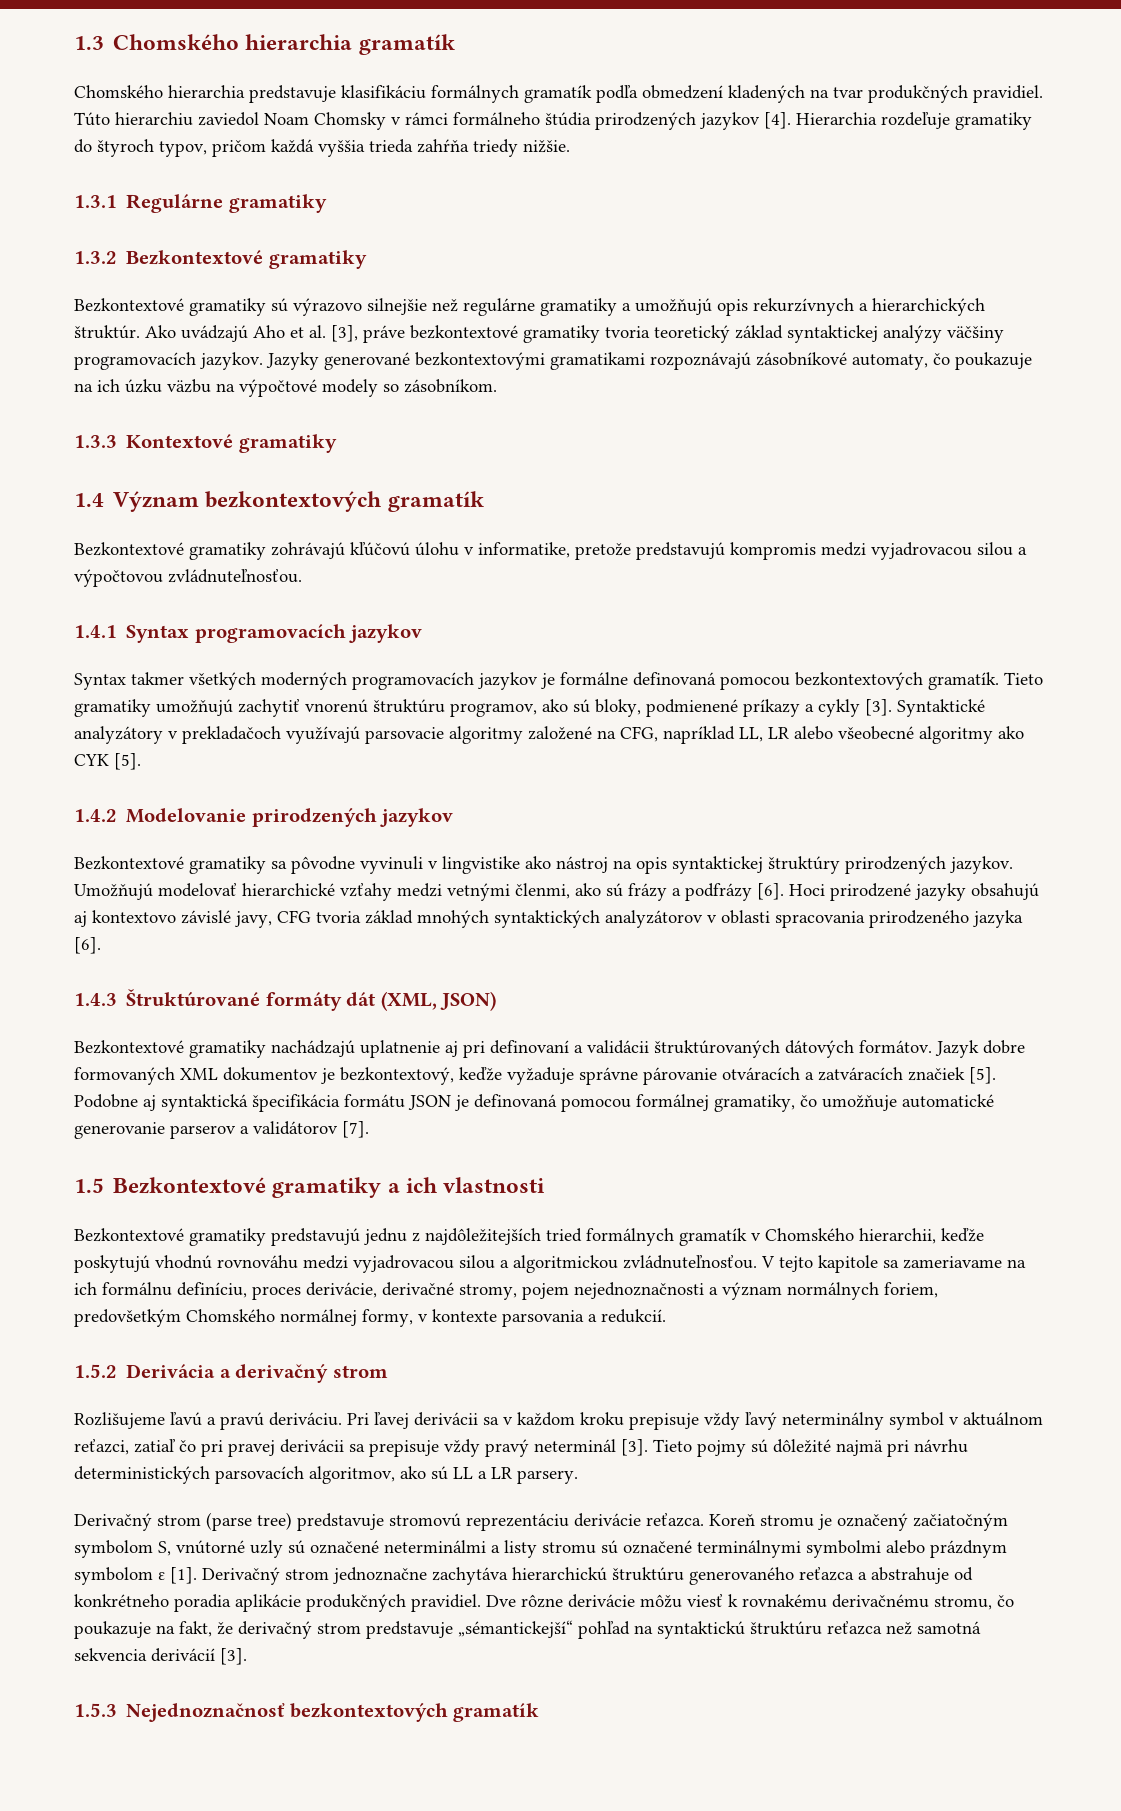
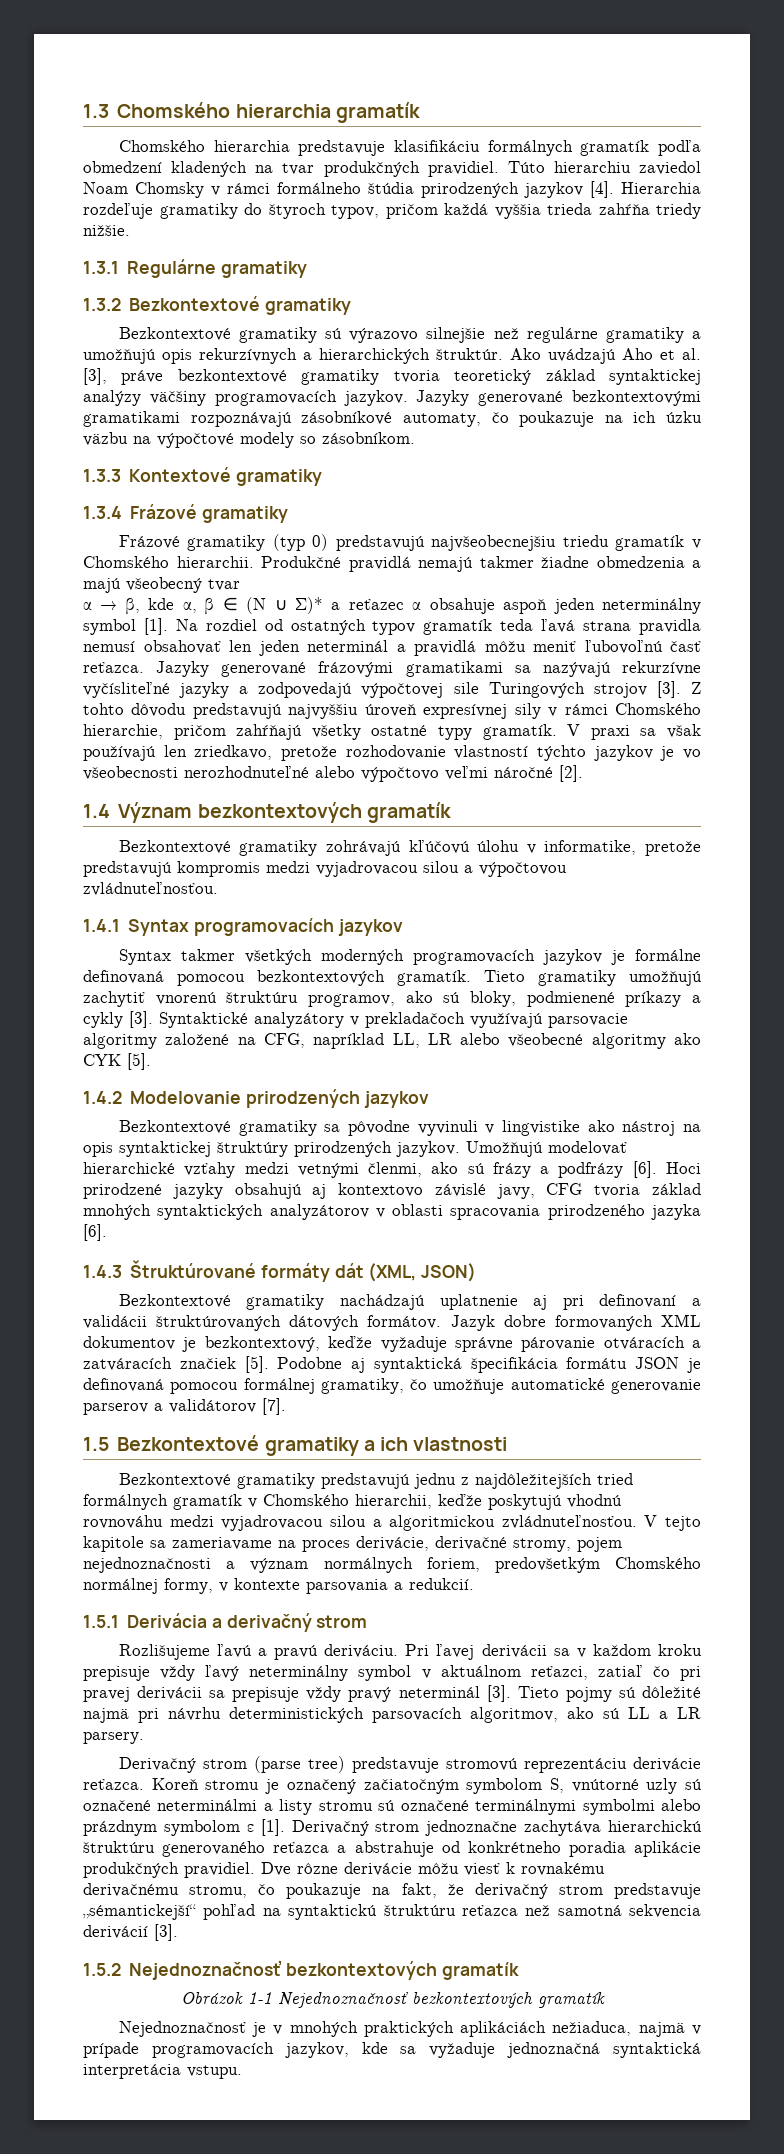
(337, 443) none -> [83,504,288,523] [118,534,701,551] [83,556,701,572] [83,577,240,593] [83,597,701,615] [83,618,702,635] [83,640,701,656] [83,661,701,677] [83,681,701,698] [83,703,702,719] [83,724,702,740] [83,745,701,761] [83,765,583,782] // 1.3.4 Frázové gramatiky // Frázové gramatiky (typ 0) predstavujú najvšeobecnejšiu triedu gramatík v Chomského hierarchii. Produkčné pravidlá nemajú takmer žiadne obmedzenia a majú všeobecný tvar // α → β, kde α, β ∈ (N ∪ Σ)* a reťazec α obsahuje aspoň jeden neterminálny symbol [1]. Na rozdiel od ostatných typov gramatík teda ľavá strana pravidla nemusí obsahovať len jeden neterminál a pravidlá môžu meniť ľubovoľnú časť reťazca. Jazyky generované frázovými gramatikami sa nazývajú rekurzívne vyčísliteľné jazyky a zodpovedajú výpočtovej sile Turingových strojov [3]. Z tohto dôvodu predstavujú najvyššiu úroveň expresívnej sily v rámci Chomského hierarchie, pričom zahŕňajú všetky ostatné typy gramatík. V praxi sa však používajú len zriedkavo, pretože rozhodovanie vlastností týchto jazykov je vo všeobecnosti nerozhodnuteľné alebo výpočtovo veľmi náročné [2].
[74,1282,247,1298] ich formálnu definíciu, -> (296, 1544) none
[74,1364,117,1378] 1.5.2 -> [83,1615,119,1628] 1.5.1
[74,1703,540,1722] 1.5.3 Nejednoznačnosť bezkontextových gramatík -> [83,1960,519,1980] [180,1992,605,2008] [118,2021,701,2037] [83,2042,701,2058] [83,2064,242,2079] 1.5.2 Nejednoznačnosť bezkontextových gramatík // Obrázok 1-1 Nejednoznačnosť bezkontextových gramatík // Nejednoznačnosť je v mnohých praktických aplikáciách nežiaduca, najmä v prípade programovacích jazykov, kde sa vyžaduje jednoznačná syntaktická interpretácia vstupu.

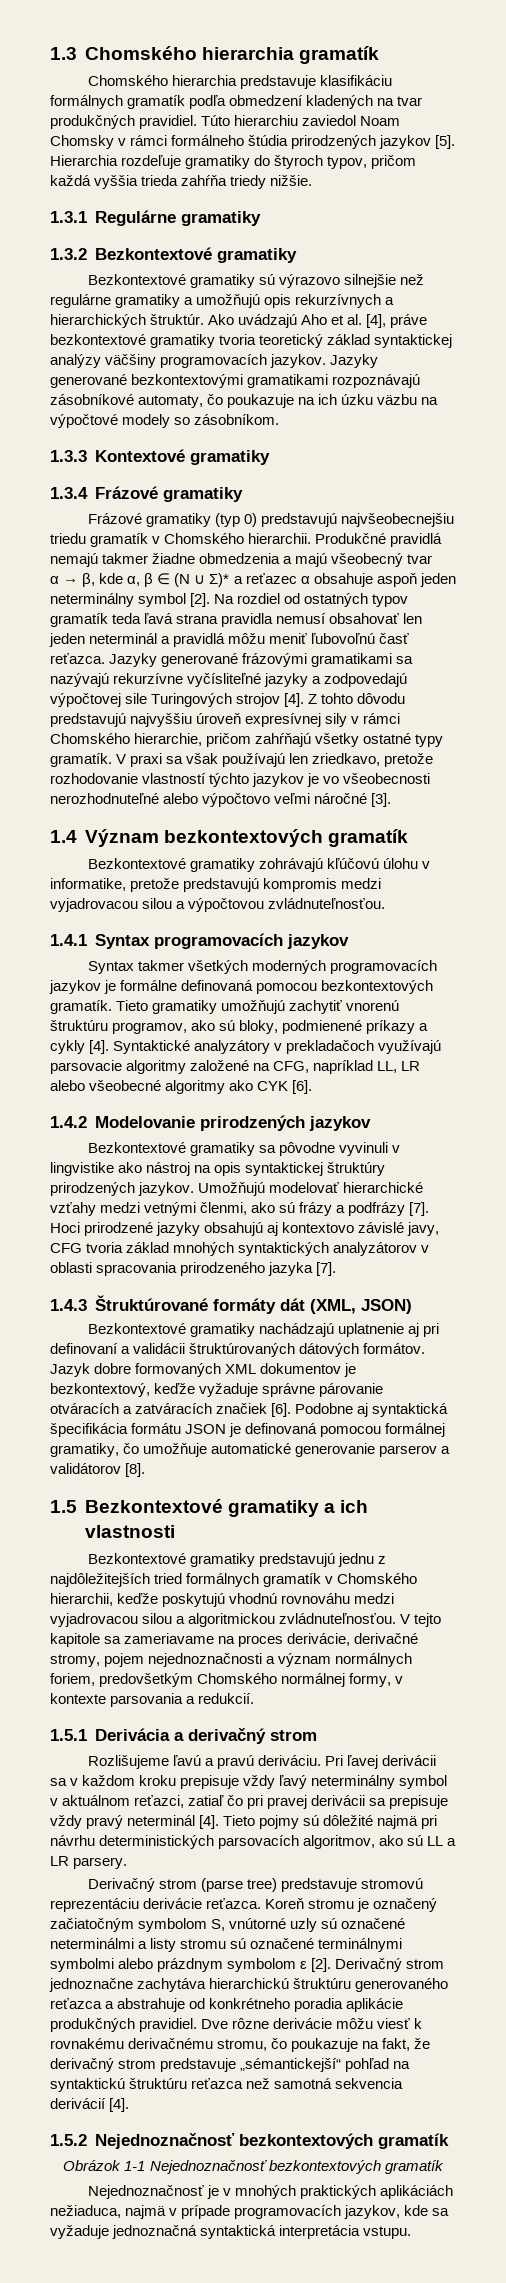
[590,181,614,198] [4]. -> [435,135,456,149] [5].
[83,368,107,385] [3], -> [366,314,387,328] [4],
[143,618,168,635] [1]. -> [190,593,211,607] [2].
[656,681,681,698] [3]. -> [284,693,305,707] [4].
[559,765,583,782] [2]. -> [371,793,392,807] [3].
[129,1011,153,1028] [3]. -> [89,1040,110,1054] [4].
[127,1053,151,1070] [5]. -> [292,1080,313,1094] [6].
[632,1161,657,1178] [6]. -> [409,1202,430,1216] [7].
[83,1224,107,1241] [6]. -> [316,1262,337,1276] [7].
[244,1356,269,1373] [5]. -> [271,1403,292,1417] [6].
[262,1398,286,1415] [7]. -> [125,1463,146,1477] [8].
[486,1685,511,1702] [3]. -> [199,1815,220,1829] [4].
[260,1819,285,1836] [1]. -> [311,1958,332,1972] [2].
[154,1924,178,1941] [3]. -> [109,2098,130,2112] [4].

